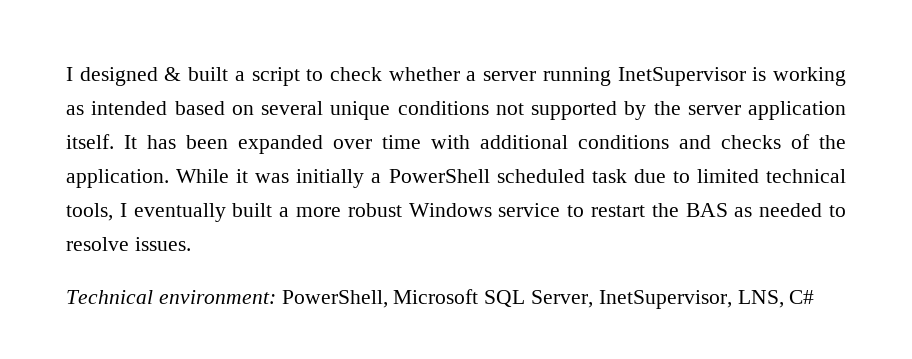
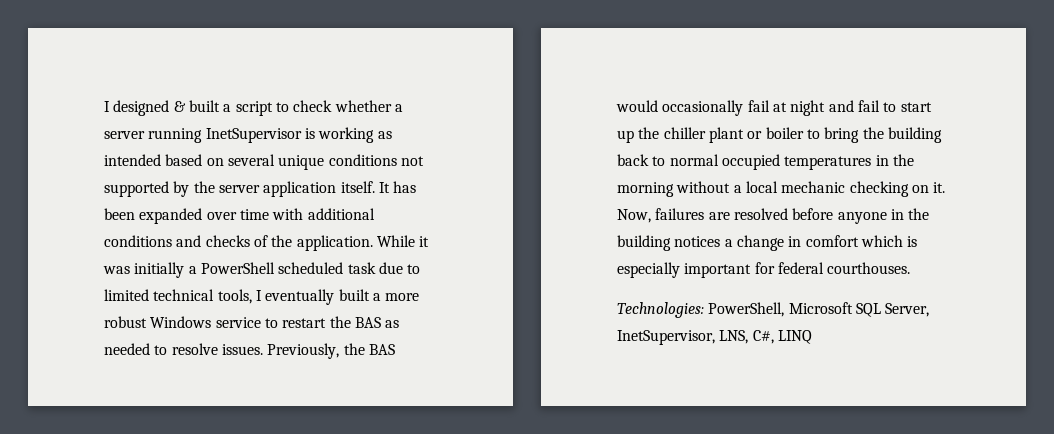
[66,290,276,304] // Technical environment: -> [267,343,395,359] [616,100,932,116] [617,127,942,143] [617,154,914,170] [617,181,946,197] [617,208,930,224] [617,235,918,251] [617,262,911,278] [617,302,704,318] Previously, the BAS would occasionally fail at night and fail to start up the chiller plant or boiler to bring the building back to normal occupied temperatures in the morning without a local mechanic checking on it. Now, failures are resolved before anyone in the building notices a change in comfort which is especially important for federal courthouses. // Technologies:
[789,290,815,304] C# -> [752,330,812,344] C#, LINQ

